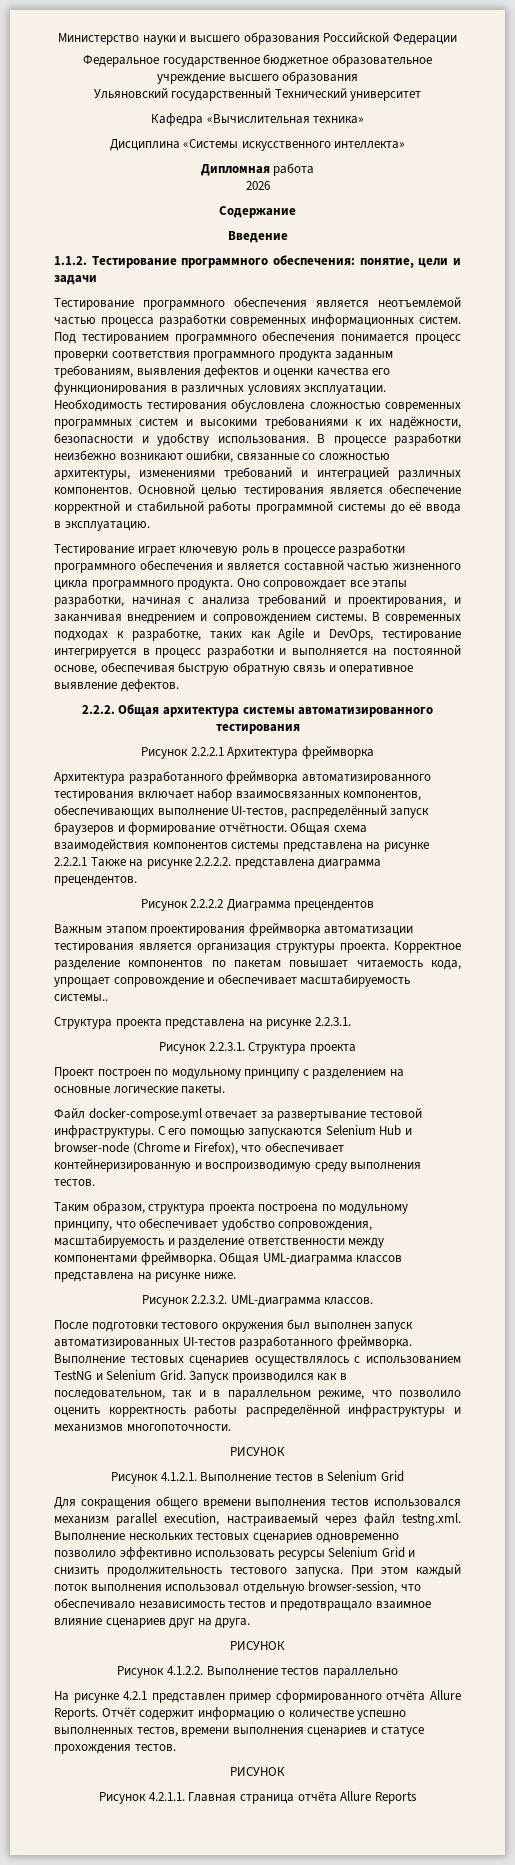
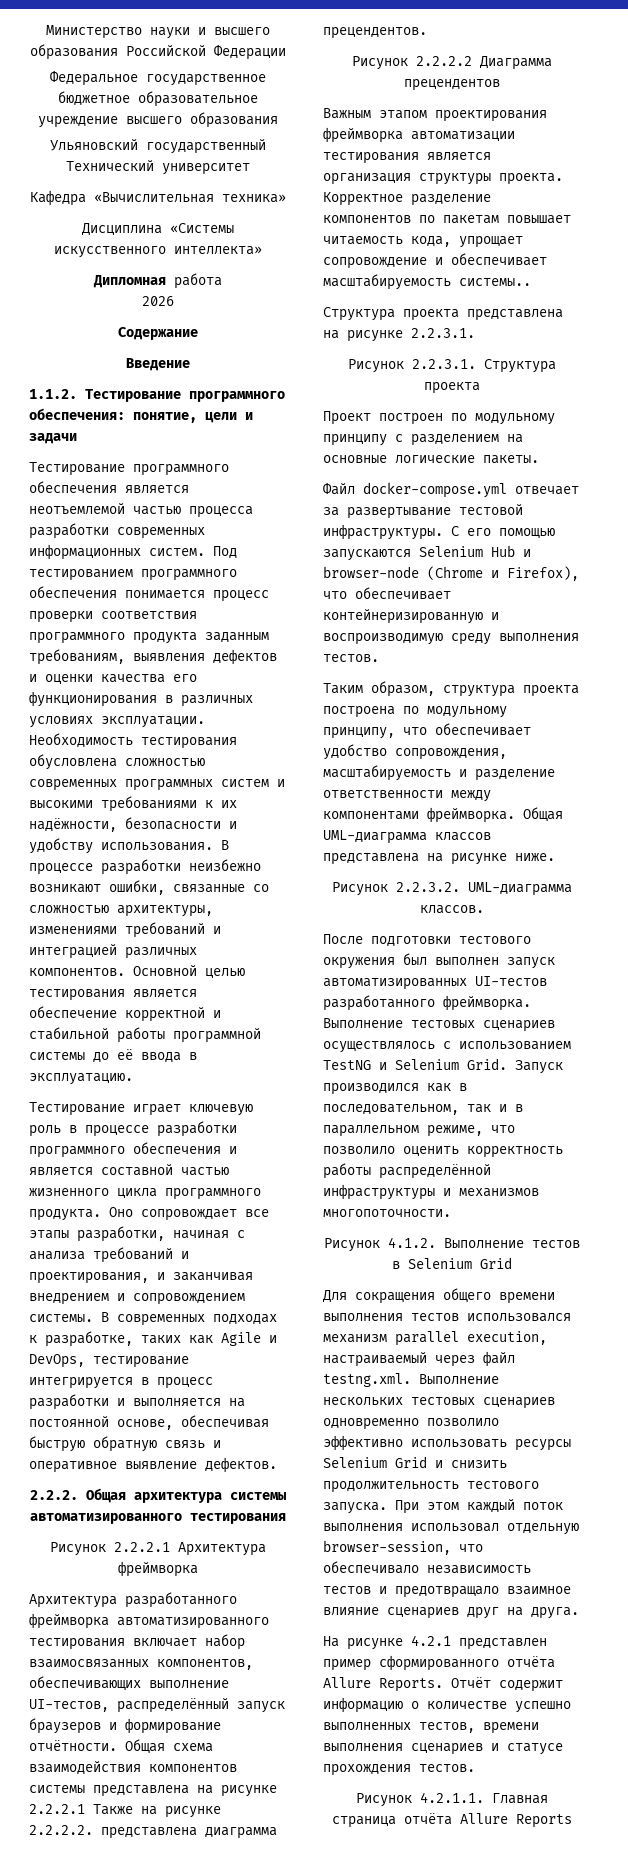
[230,1447,285,1457] [111,1472,197,1484] // РИСУНОК // Рисунок 4.1.2.1. -> [324,1237,436,1252] // Рисунок 4.1.2.
[230,1641,285,1651] [117,1666,398,1678] // РИСУНОК // Рисунок 4.1.2.2. Выполнение тестов параллельно -> (579, 1613) none
[230,1767,285,1777] // РИСУНОК -> (475, 1768) none

